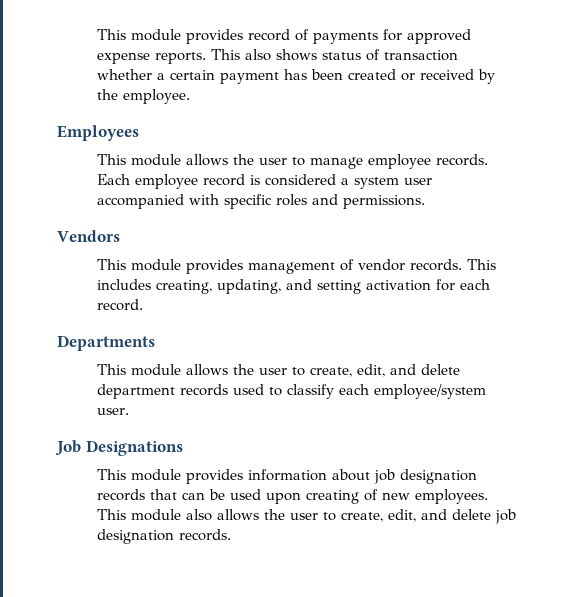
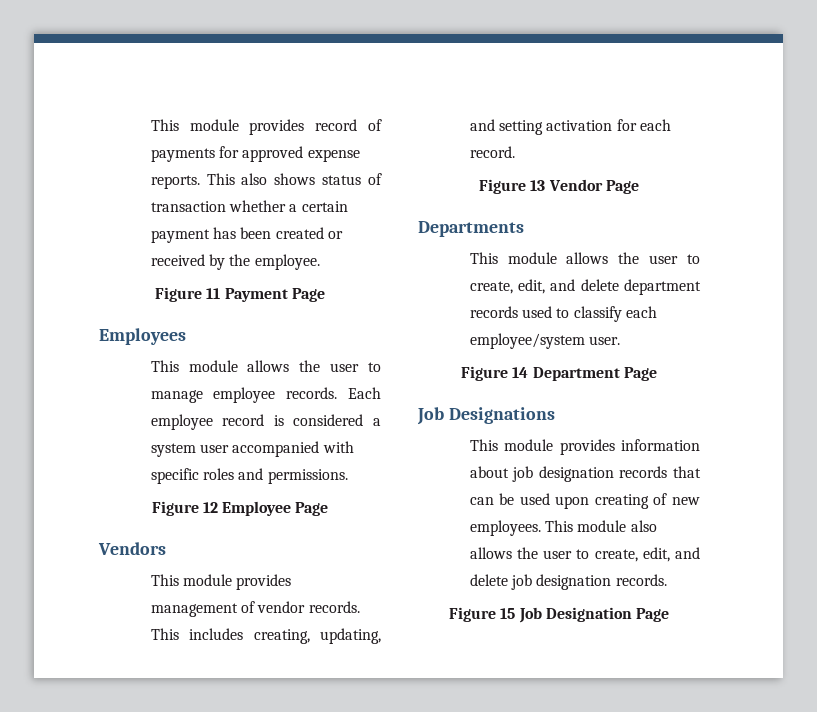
(191, 96) none -> [155,287,325,302] // Figure 11 Payment Page
(426, 202) none -> [151,501,329,516] // Figure 12 Employee Page
(144, 305) none -> [479,179,639,194] // Figure 13 Vendor Page
(130, 411) none -> [461,366,657,381] // Figure 14 Department Page
(232, 535) none -> [448,607,670,623] // Figure 15 Job Designation Page

